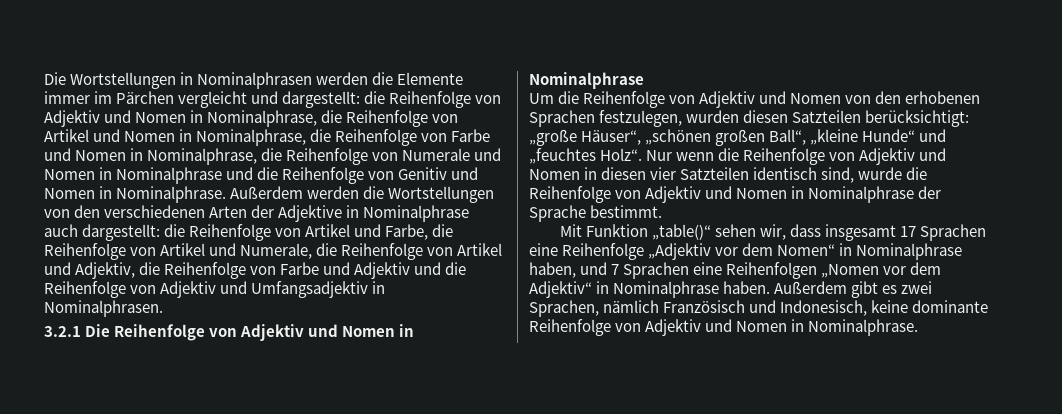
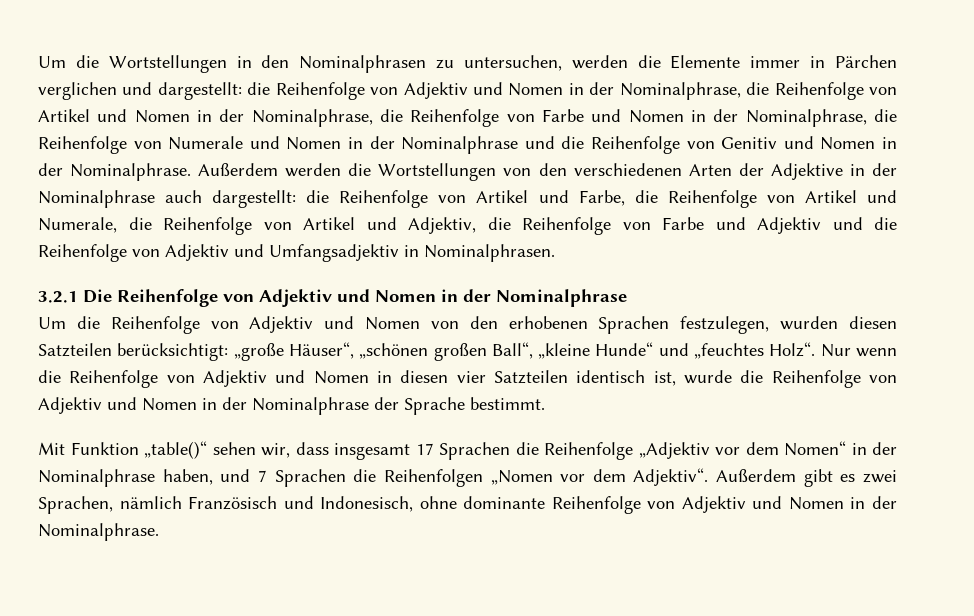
[44,72,313,89] Die Wortstellungen in Nominalphrasen -> [38,55,562,73] Um die Wortstellungen in den Nominalphrasen zu untersuchen,
[94,91,248,108] im Pärchen vergleicht -> [810,55,897,68] [38,82,117,100] in Pärchen verglichen
(204, 116) none -> [589,82,615,95] der
(193, 135) none -> [219,109,245,122] der
(144, 154) none -> [713,109,739,122] der
(113, 173) none -> [369,136,395,149] der
(113, 192) none -> [38,163,63,176] der
(360, 211) none -> [872,163,898,176] der
(415, 330) none -> [463,289,491,302] der
[821,167,855,183] sind, -> [653,371,676,386] ist,
(805, 192) none -> [222,397,247,410] der
[529,243,558,256] eine -> [515,442,539,455] die
(853, 249) none -> [872,442,897,455] der
[693,262,723,275] eine -> [353,469,377,482] die
[529,281,771,298] Adjektiv“ in Nominalphrase haben. -> [633,468,709,486] Adjektiv“.
[871,300,909,313] keine -> [419,496,457,509] ohne
(805, 325) none -> [872,496,898,509] der

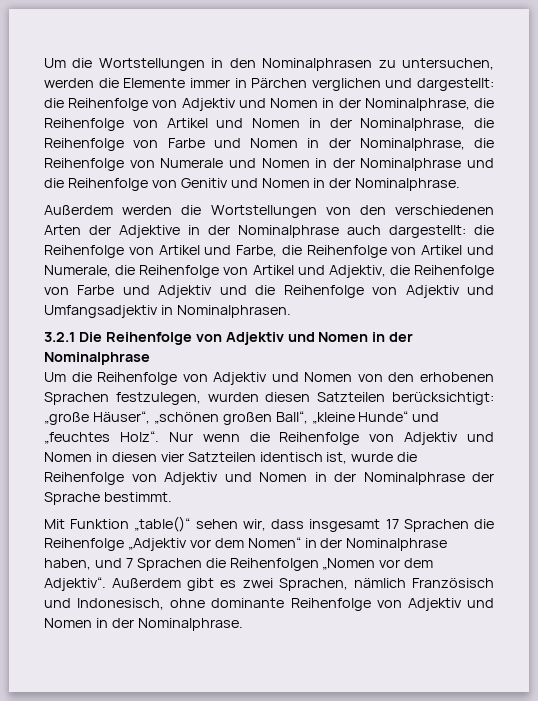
(192, 172) none -> (461, 184) //

